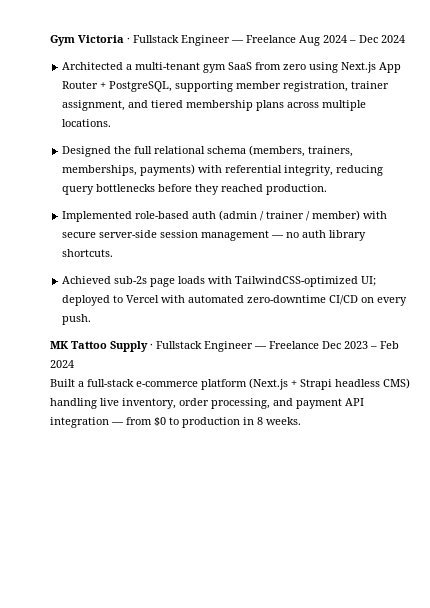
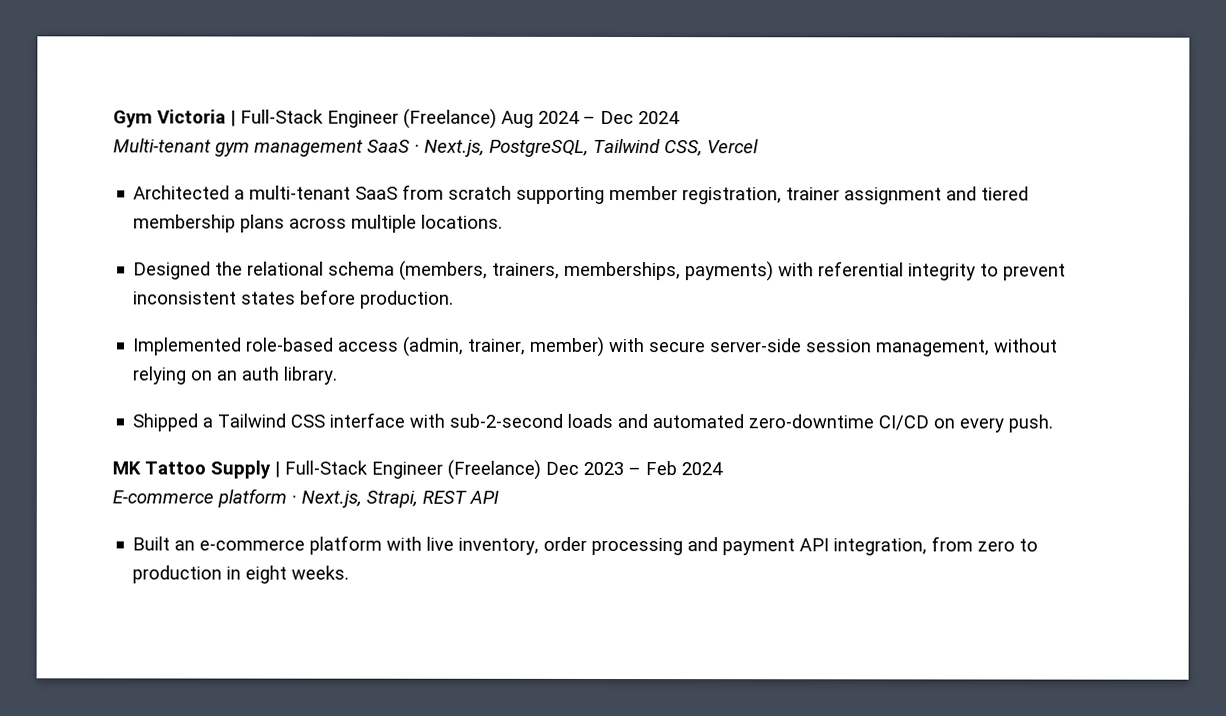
[127,35,296,46] · Fullstack Engineer — Freelance -> [230,108,497,129] | Full-Stack Engineer (Freelance)
(405, 39) none -> [113,138,759,157] // Multi-tenant gym management SaaS · Next.js, PostgreSQL, Tailwind CSS, Vercel
[203,64,227,73] gym -> (352, 192) none
[283,62,402,73] [62,81,173,92] zero using Next.js App Router + PostgreSQL, -> [448,185,513,200] scratch
[62,100,126,111] assignment, -> [844,187,943,205] assignment
[134,146,153,154] full -> (244, 268) none
[284,165,384,176] [62,184,328,195] [62,210,311,222] integrity, reducing query bottlenecks before they reached production. // Implemented role-based auth (admin / trainer / -> [908,263,1067,281] [133,289,455,309] [133,336,527,357] integrity to prevent inconsistent states before production. // Implemented role-based access (admin, trainer,
[201,230,367,241] [62,249,114,257] [62,276,377,287] [62,295,186,306] management — no auth library shortcuts. // Achieved sub-2s page loads with TailwindCSS-optimized UI; deployed to Vercel with -> [876,338,1059,357] [132,366,338,385] [132,412,649,432] management, without relying on an auth library. // Shipped a Tailwind CSS interface with sub-2-second loads and
[150,341,319,352] · Fullstack Engineer — Freelance -> [274,459,541,480] | Full-Stack Engineer (Freelance)
[50,378,410,390] [50,398,97,409] Built a full-stack e-commerce platform (Next.js + Strapi headless CMS) handling -> [112,488,499,508] [132,535,423,555] E-commerce platform · Next.js, Strapi, REST API // Built an e-commerce platform with
[211,398,270,409] processing, -> [591,537,684,556] processing
[50,417,166,428] integration — from $0 -> [833,536,1016,556] integration, from zero
[257,417,263,425] 8 -> [245,565,288,584] eight

